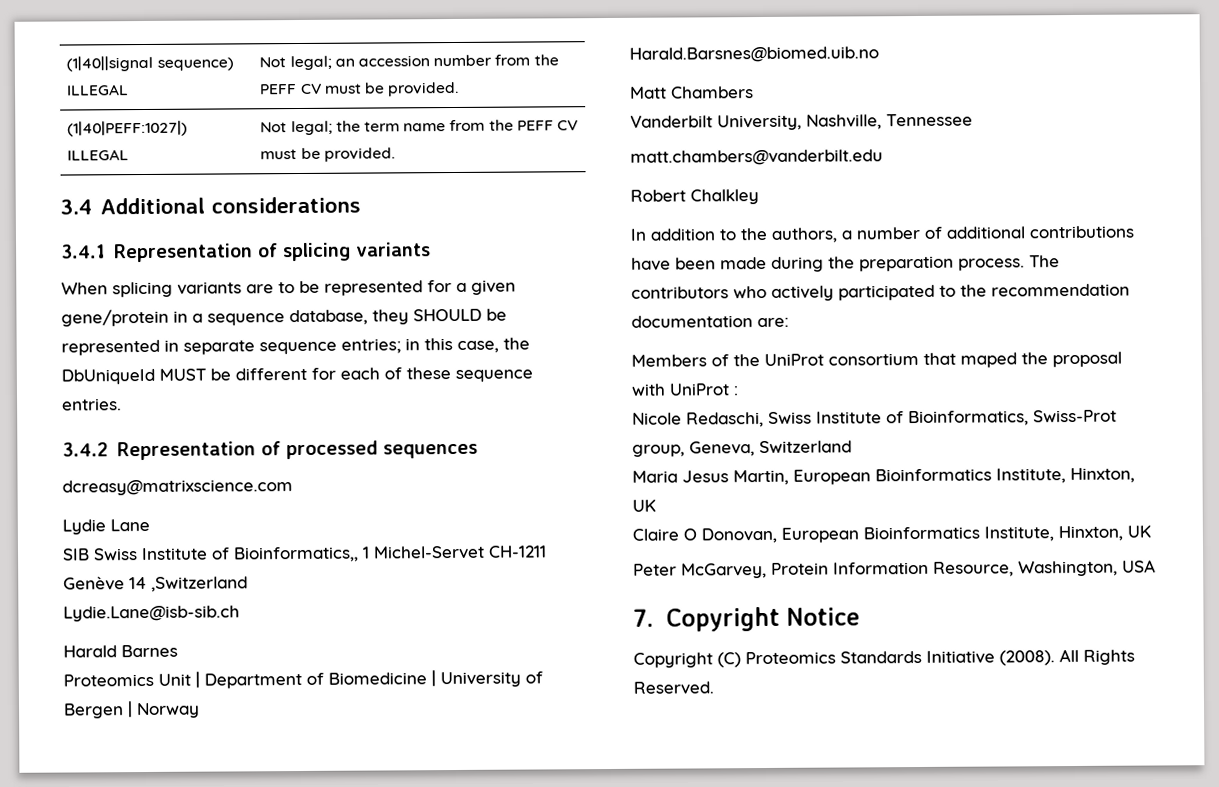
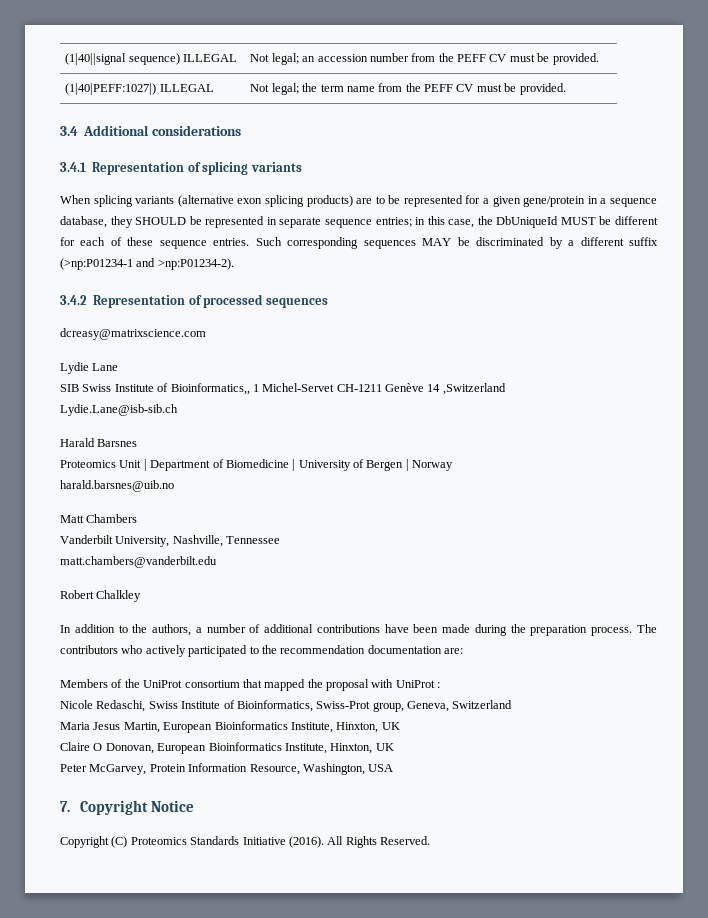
(242, 288) none -> [177,195,353,207] (alternative exon splicing products)
(122, 404) none -> [255,237,658,249] [60,258,234,270] Such corresponding sequences MAY be discriminated by a different suffix (>np:P01234-1 and >np:P01234-2).
[121,644,178,658] Barnes -> [97,439,138,447] Barsnes
[629,46,879,63] Harald.Barsnes@biomed.uib.no -> [60,480,174,492] harald.barsnes@uib.no
[960,352,1017,368] maped -> [264,679,306,691] mapped
[999,650,1055,666] (2008). -> [288,836,324,848] (2016).

